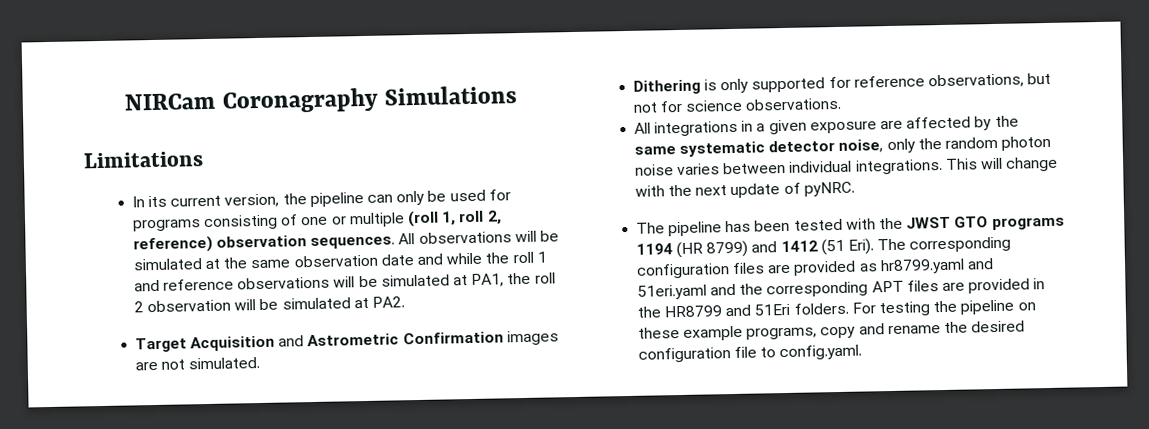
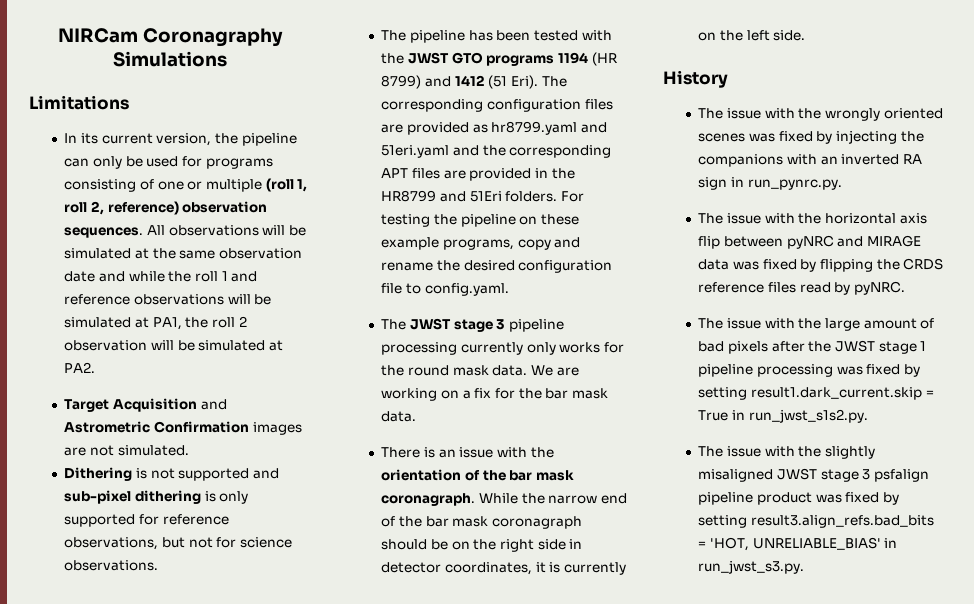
(718, 85) none -> [150,468,280,481] [64,490,216,504] not supported and sub-pixel dithering is
[633,115,1019,137] [633,135,1052,157] [634,156,1059,176] [634,181,855,199] // All integrations in a given exposure are affected by the same systematic detector noise, only the random photon noise varies between individual integrations. This will change with the next update of pyNRC. -> (159, 565) none
(863, 352) none -> [381,318,565,332] [381,342,625,355] [381,365,579,376] [381,388,608,401] [381,411,417,422] [381,447,554,458] [381,469,575,481] [381,493,628,506] [381,516,583,529] [381,539,583,552] [381,562,627,575] [698,30,806,41] [663,70,728,88] [698,108,943,121] [698,130,924,144] [698,154,923,167] [698,177,842,190] [698,213,927,224] [698,235,922,249] [698,258,944,272] [698,281,906,295] [698,318,935,331] [698,340,927,354] [698,364,921,377] [698,387,934,400] [698,409,868,423] [698,446,876,459] [698,468,930,482] [698,492,900,505] [698,515,935,528] [698,537,898,551] [698,560,805,574] // The JWST stage 3 pipeline processing currently only works for the round mask data. We are working on a fix for the bar mask data. // There is an issue with the orientation of the bar mask coronagraph. While the narrow end of the bar mask coronagraph should be on the right side in detector coordinates, it is currently on the left side. // History // The issue with the wrongly oriented scenes was fixed by injecting the companions with an inverted RA sign in run_pynrc.py. // The issue with the horizontal axis flip between pyNRC and MIRAGE data was fixed by flipping the CRDS reference files read by pyNRC. // The issue with the large amount of bad pixels after the JWST stage 1 pipeline processing was fixed by setting result1.dark_current.skip = True in run_jwst_s1s2.py. // The issue with the slightly misaligned JWST stage 3 psfalign pipeline product was fixed by setting result3.align_refs.bad_bits = 'HOT, UNRELIABLE_BIAS' in run_jwst_s3.py.

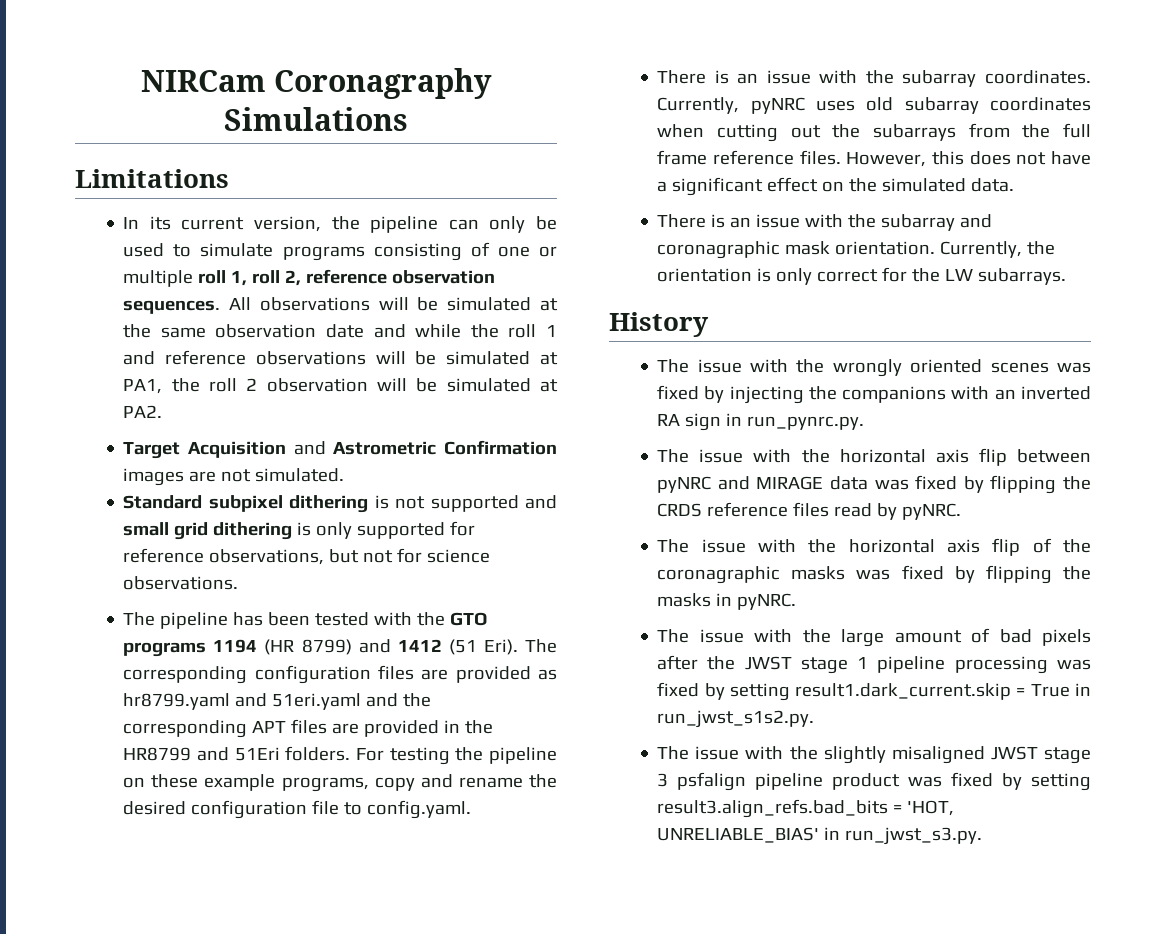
[182,156,203,167] for -> [173,243,274,257] to simulate
[265,178,294,192] (roll -> [198,270,227,284] roll
[107,201,179,215] reference) -> [306,269,388,284] reference
[64,467,133,481] Dithering -> [123,495,369,513] Standard subpixel dithering
[64,490,132,504] sub-pixel -> [123,522,209,540] small grid
[408,52,450,64] JWST -> (446, 619) none
[381,318,565,332] [381,342,625,355] [381,365,579,376] [381,388,608,401] The JWST stage 3 pipeline processing currently only works for the round mask data. We are working on a fix for the bar mask -> [657,70,1091,87] [657,97,1091,114] [657,123,1091,142] [657,150,1091,167] [657,177,967,196] There is an issue with the subarray coordinates. Currently, pyNRC uses old subarray coordinates when cutting out the subarrays from the full frame reference files. However, this does not have a significant effect on the simulated
[381,469,575,481] [381,493,628,506] [381,516,583,529] [381,539,583,552] [381,562,627,575] [698,30,806,41] orientation of the bar mask coronagraph. While the narrow end of the bar mask coronagraph should be on the right side in detector coordinates, it is currently on the left side. -> [881,214,993,231] [657,241,1056,259] [657,267,1067,285] subarray and coronagraphic mask orientation. Currently, the orientation is only correct for the LW subarrays.
(906, 288) none -> [657,538,1091,556] [657,565,1091,584] [657,593,797,610] // The issue with the horizontal axis flip of the coronagraphic masks was fixed by flipping the masks in pyNRC.

